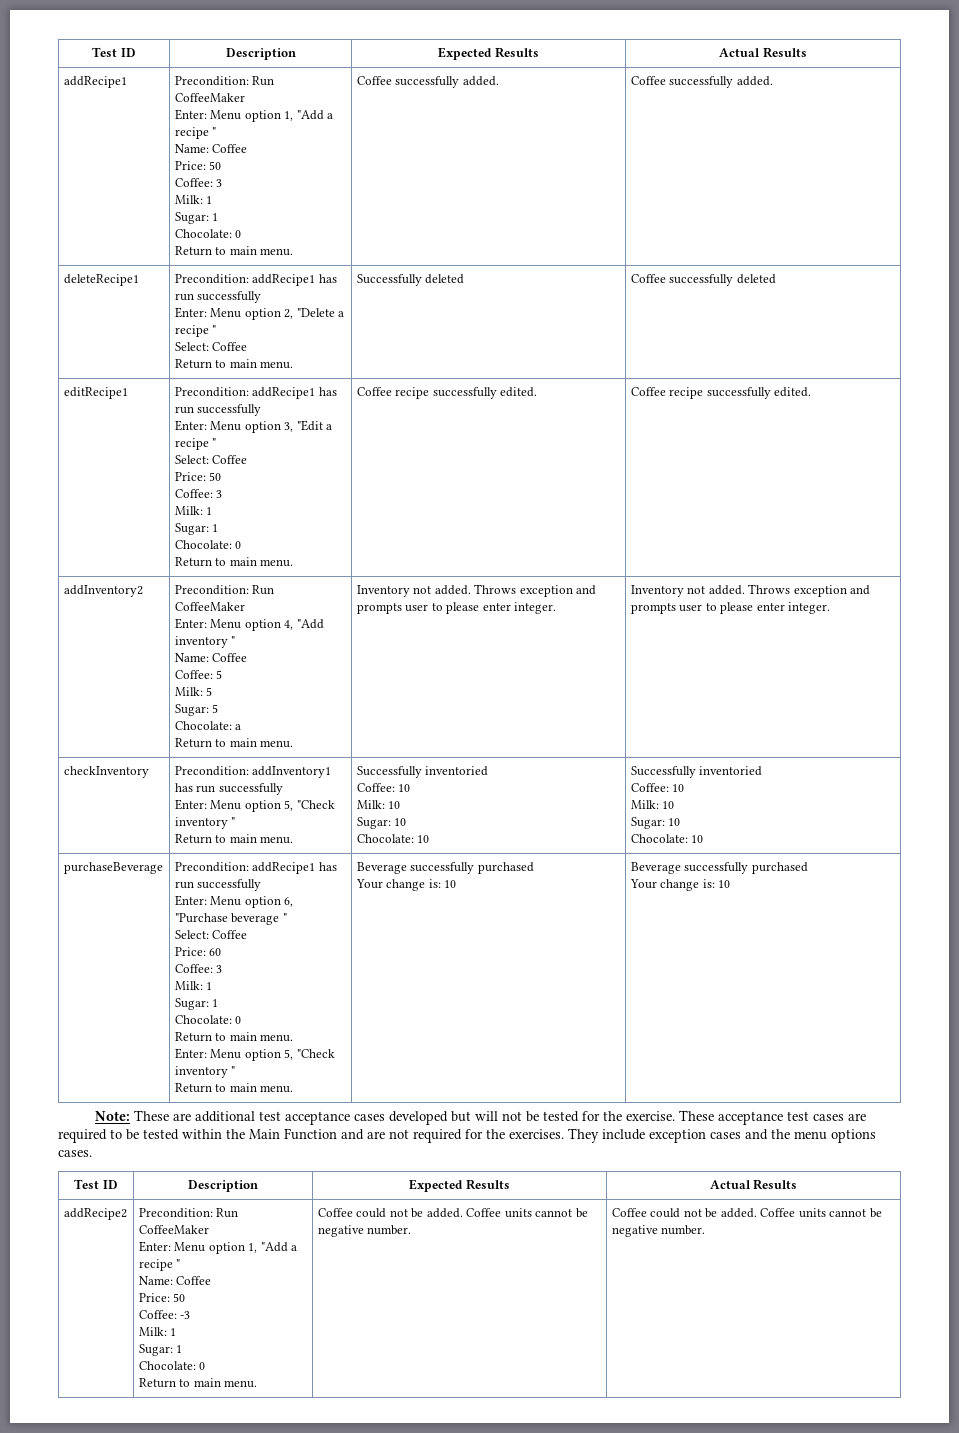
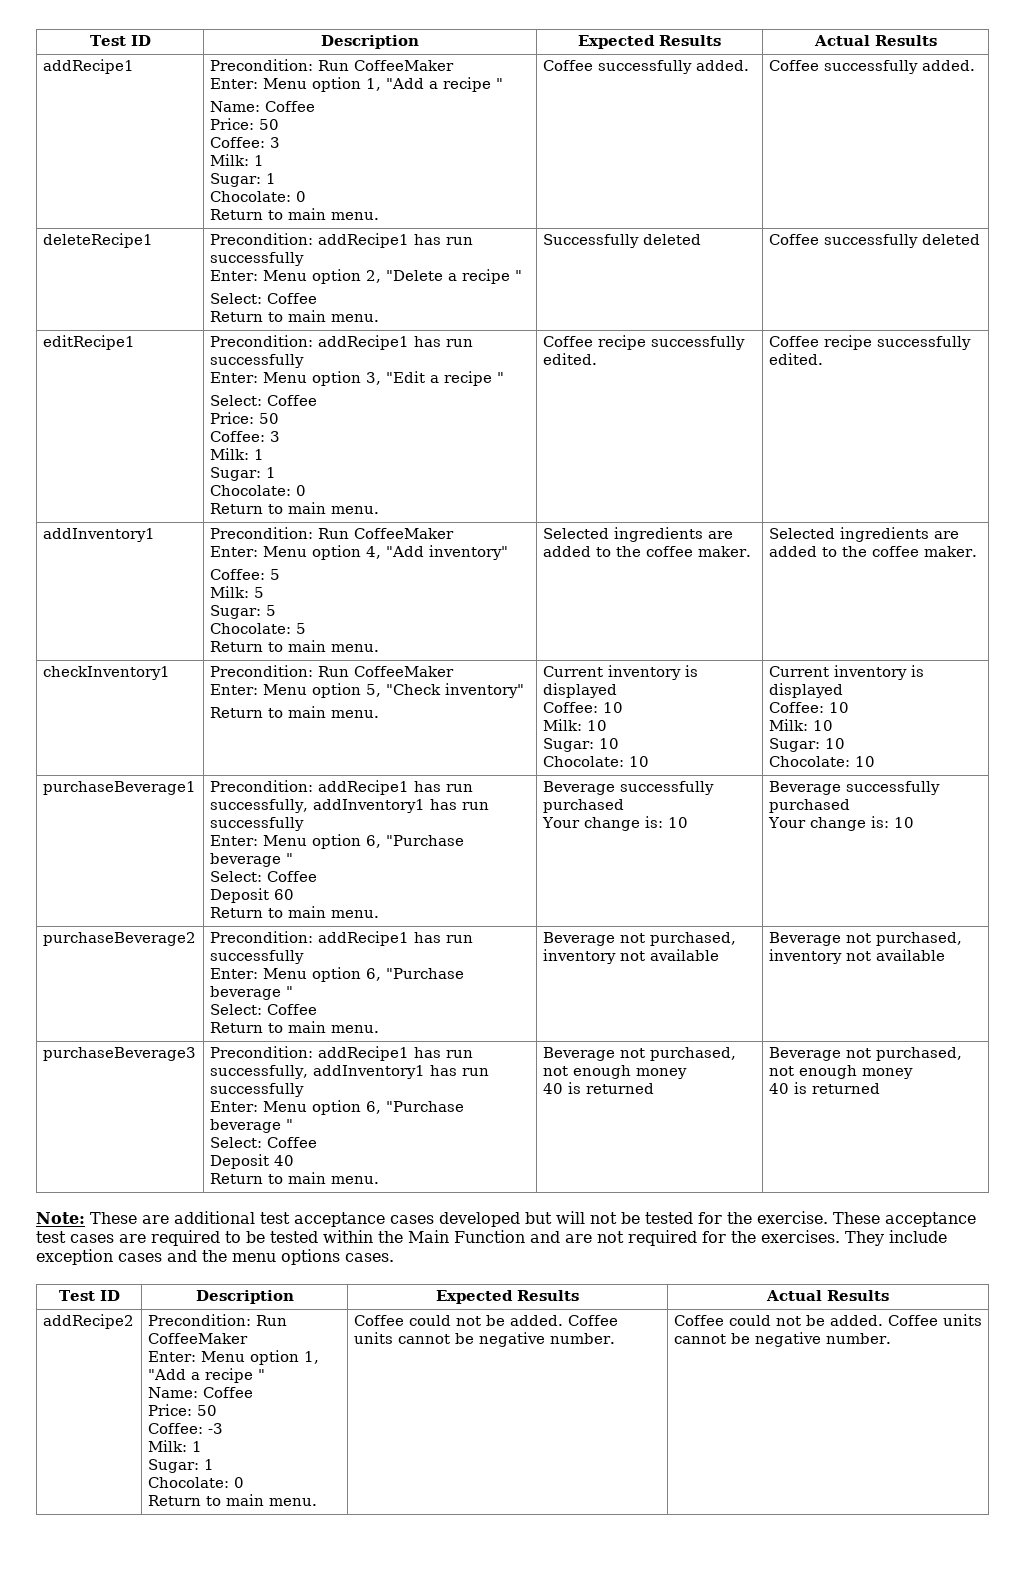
[63,585,143,597] addInventory2 -> [42,528,155,542] addInventory1
[174,636,236,648] [174,653,248,662] inventory " // Name: Coffee -> [428,545,508,560] inventory"
[235,724,242,730] [174,738,294,748] [356,584,597,597] [356,602,557,614] [630,584,871,597] [630,602,831,614] [63,766,149,778] [174,766,332,778] [174,783,283,795] [174,799,335,812] [174,817,236,829] [174,834,294,844] [356,766,489,778] a // Return to main menu. | Inventory not added. Throws exception and prompts user to please enter integer. | Inventory not added. Throws exception and prompts user to please enter integer. // checkInventory | Precondition: addInventory1 has run successfully // Enter: Menu option 5, "Check inventory " // Return to main menu. | Successfully inventoried -> [295,623,306,634] [209,640,379,652] [542,527,733,542] [542,546,751,557] [768,527,959,542] [768,546,977,557] [42,666,170,680] [209,665,454,677] [209,683,524,698] [209,706,379,718] [542,665,698,680] [542,683,617,698] 5 // Return to main menu. | Selected ingredients are added to the coffee maker. | Selected ingredients are added to the coffee maker. // checkInventory1 | Precondition: Run CoffeeMaker // Enter: Menu option 5, "Check inventory" // Return to main menu. | Current inventory is displayed
[630,766,763,778] Successfully inventoried -> [768,665,924,680] [768,683,843,698] Current inventory is displayed
[63,862,163,874] [174,862,337,874] [174,881,194,889] purchaseBeverage | Precondition: addRecipe1 has run -> [42,781,196,795] [209,780,473,795] [209,799,489,813] purchaseBeverage1 | Precondition: addRecipe1 has run successfully, addInventory1 has run
[174,947,206,956] Price: -> [209,888,269,903] Deposit
[174,964,223,973] [174,981,213,990] [174,998,219,1010] [174,1015,242,1024] [174,1032,294,1042] [174,1048,335,1061] [174,1066,236,1078] // Coffee: 3 // Milk: 1 // Sugar: 1 // Chocolate: 0 // Return to main menu. // Enter: Menu option 5, "Check inventory " -> (294, 894) none
(731, 884) none -> [42,932,196,946] [209,931,473,946] [209,950,304,964] [209,967,464,982] [209,986,293,1000] [209,1004,317,1015] [209,1021,379,1033] [542,932,736,946] [542,949,719,964] [768,932,962,946] [768,949,945,964] [42,1047,196,1061] [209,1046,473,1061] [209,1065,489,1079] [209,1083,304,1097] [209,1100,464,1115] [209,1119,293,1133] [209,1137,317,1148] [209,1154,294,1169] [209,1172,379,1184] [542,1047,736,1061] [542,1065,687,1079] [542,1082,654,1094] [768,1047,962,1061] [768,1065,913,1079] [768,1082,880,1094] // purchaseBeverage2 | Precondition: addRecipe1 has run successfully // Enter: Menu option 6, "Purchase beverage " // Select: Coffee // Return to main menu. | Beverage not purchased, inventory not available | Beverage not purchased, inventory not available // purchaseBeverage3 | Precondition: addRecipe1 has run successfully, addInventory1 has run successfully // Enter: Menu option 6, "Purchase beverage " // Select: Coffee // Deposit 40 // Return to main menu. | Beverage not purchased, not enough money // 40 is returned | Beverage not purchased, not enough money // 40 is returned

